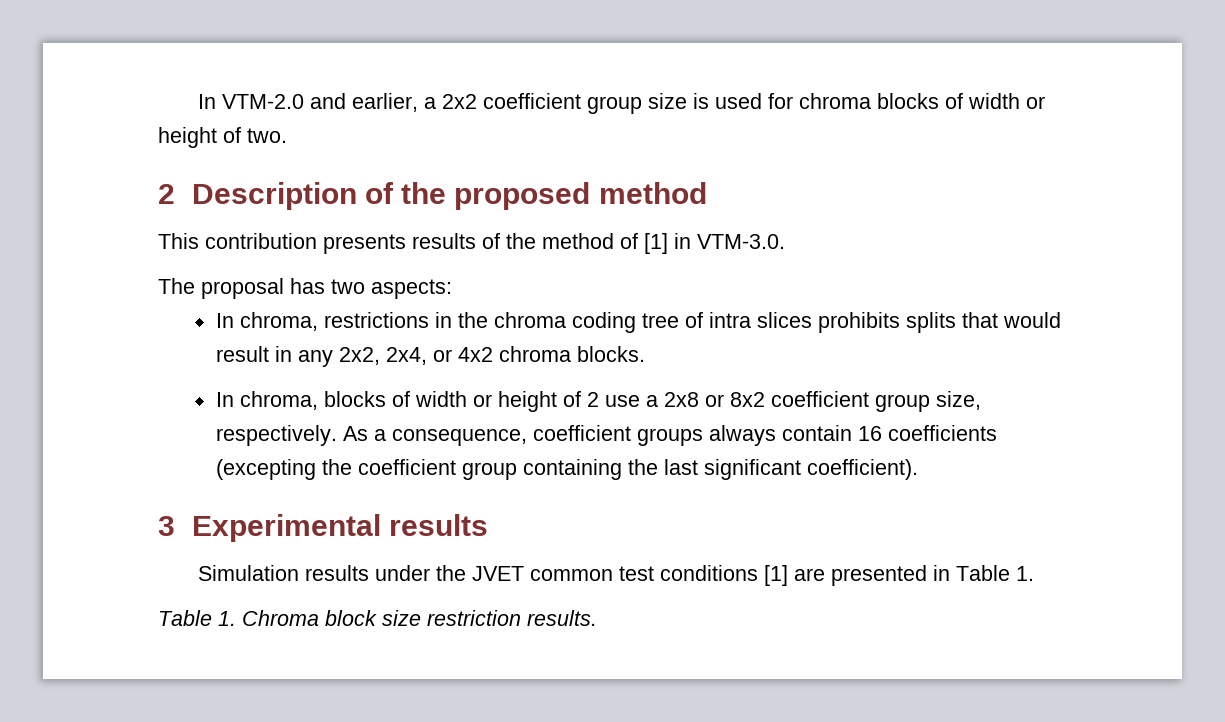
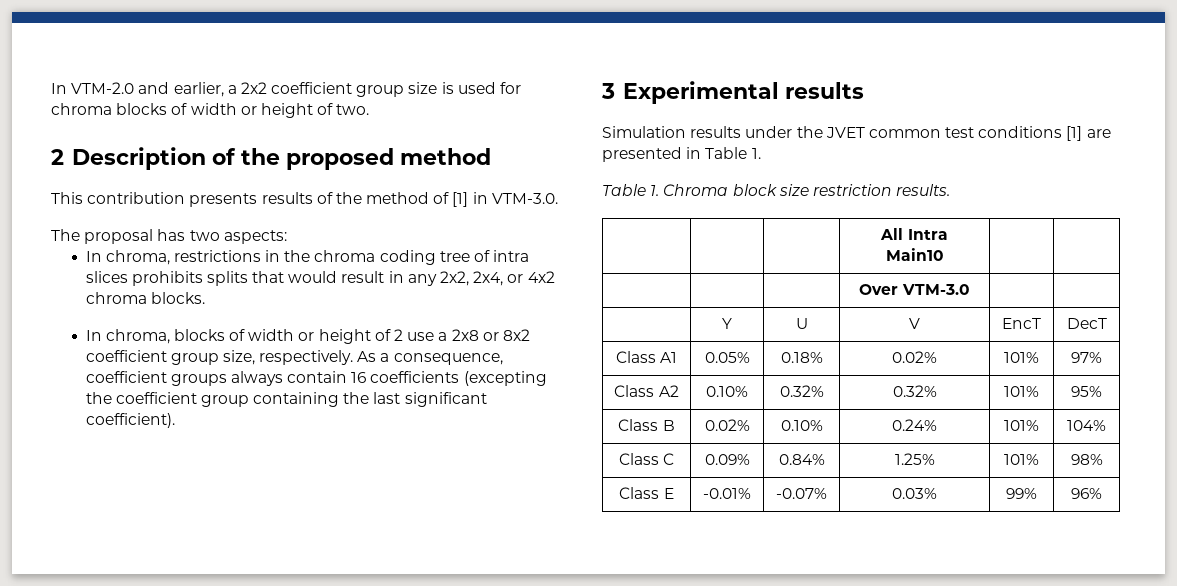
(597, 618) none -> [880,228,948,240] [885,248,944,261] [859,284,970,295] [722,318,732,329] [795,318,808,329] [909,318,920,329] [1002,318,1041,329] [1066,318,1107,329] [615,351,678,363] [704,352,750,363] [780,352,823,363] [892,351,937,363] [1004,352,1039,363] [1071,352,1102,363] [614,385,679,397] [706,386,748,397] [779,385,824,397] [892,385,937,397] [1004,386,1039,397] [1071,386,1102,397] [618,419,675,431] [704,419,750,431] [780,420,823,431] [892,419,937,431] [1004,420,1039,431] [1067,420,1106,431] [618,453,675,465] [704,454,750,465] [778,454,825,465] [894,453,935,465] [1004,454,1039,465] [1070,454,1103,465] [619,487,674,499] [703,488,751,499] [776,488,827,499] [892,488,937,499] [1006,488,1037,499] [1071,488,1102,499] // | | | All Intra Main10 | | // | | | Over VTM-3.0 | | // | Y | U | V | EncT | DecT // Class A1 | 0.05% | 0.18% | 0.02% | 101% | 97% // Class A2 | 0.10% | 0.32% | 0.32% | 101% | 95% // Class B | 0.02% | 0.10% | 0.24% | 101% | 104% // Class C | 0.09% | 0.84% | 1.25% | 101% | 98% // Class E | -0.01% | -0.07% | 0.03% | 99% | 96%

